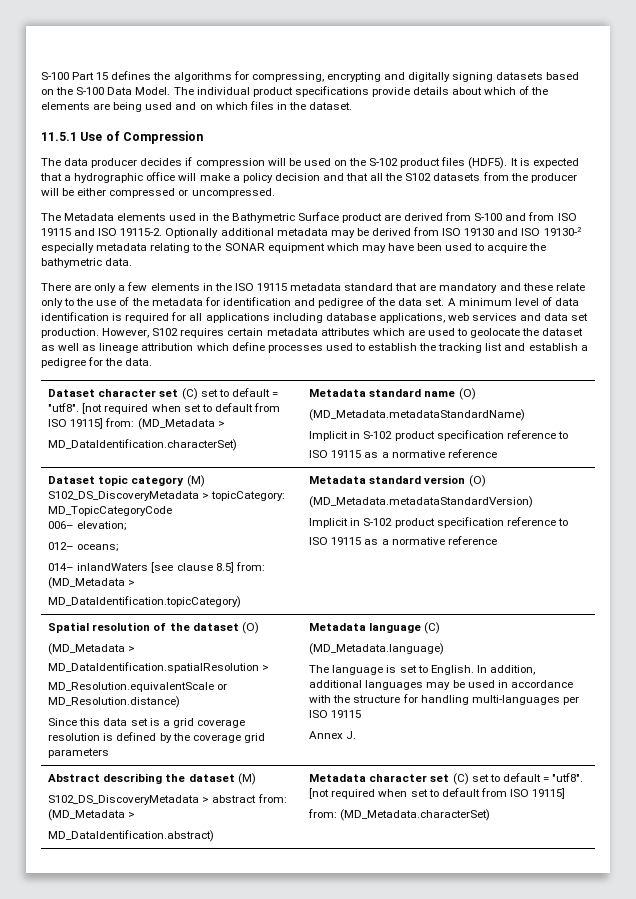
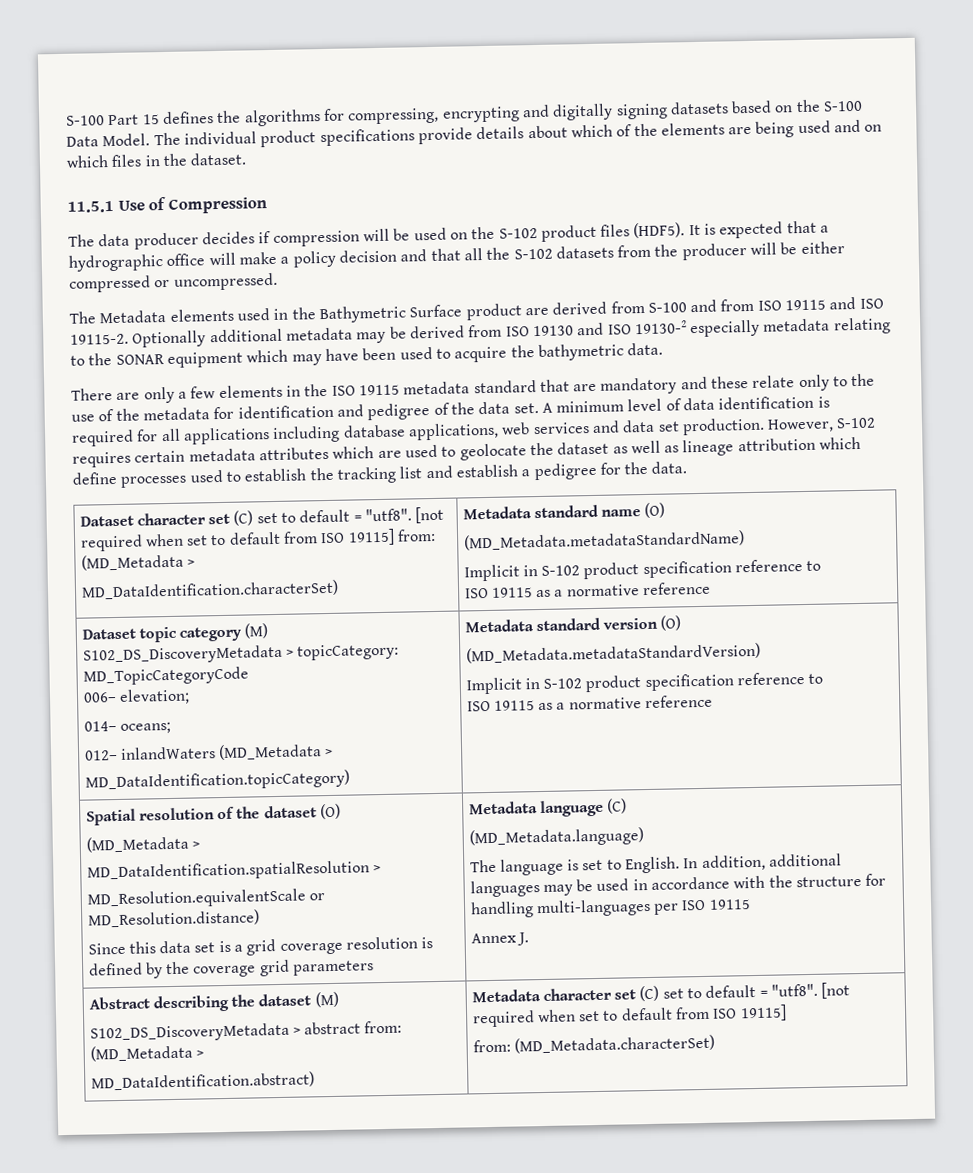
[405,173,432,181] S102 -> [513,248,553,260] S-102
[152,328,179,336] S102 -> [836,417,877,429] S-102
[48,542,75,550] 012– -> [83,720,117,732] 014–
[48,562,265,573] 014– inlandWaters [see clause 8.5] from: -> [84,746,216,761] 012– inlandWaters

